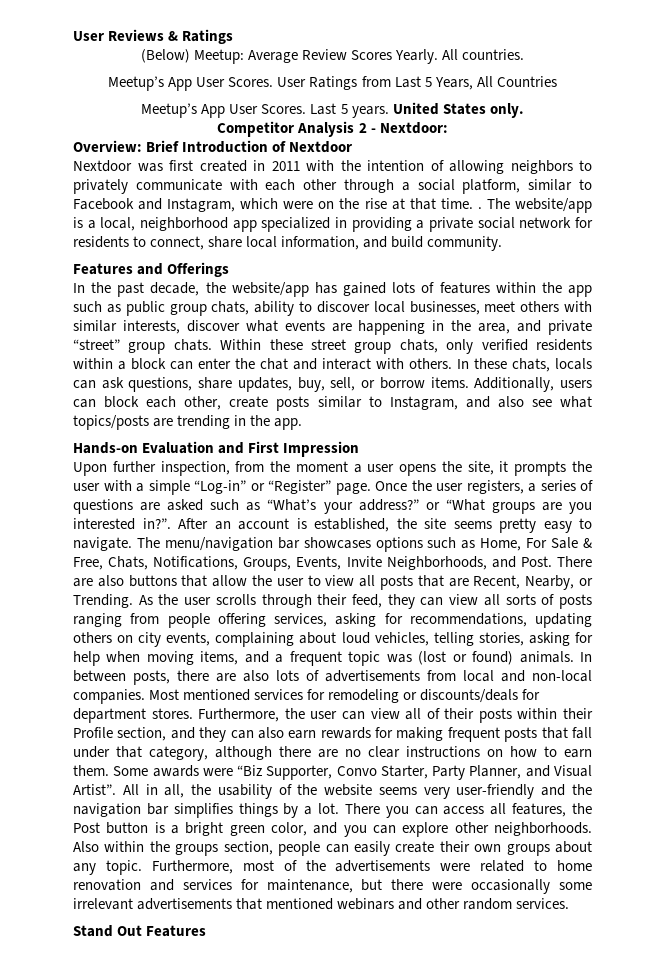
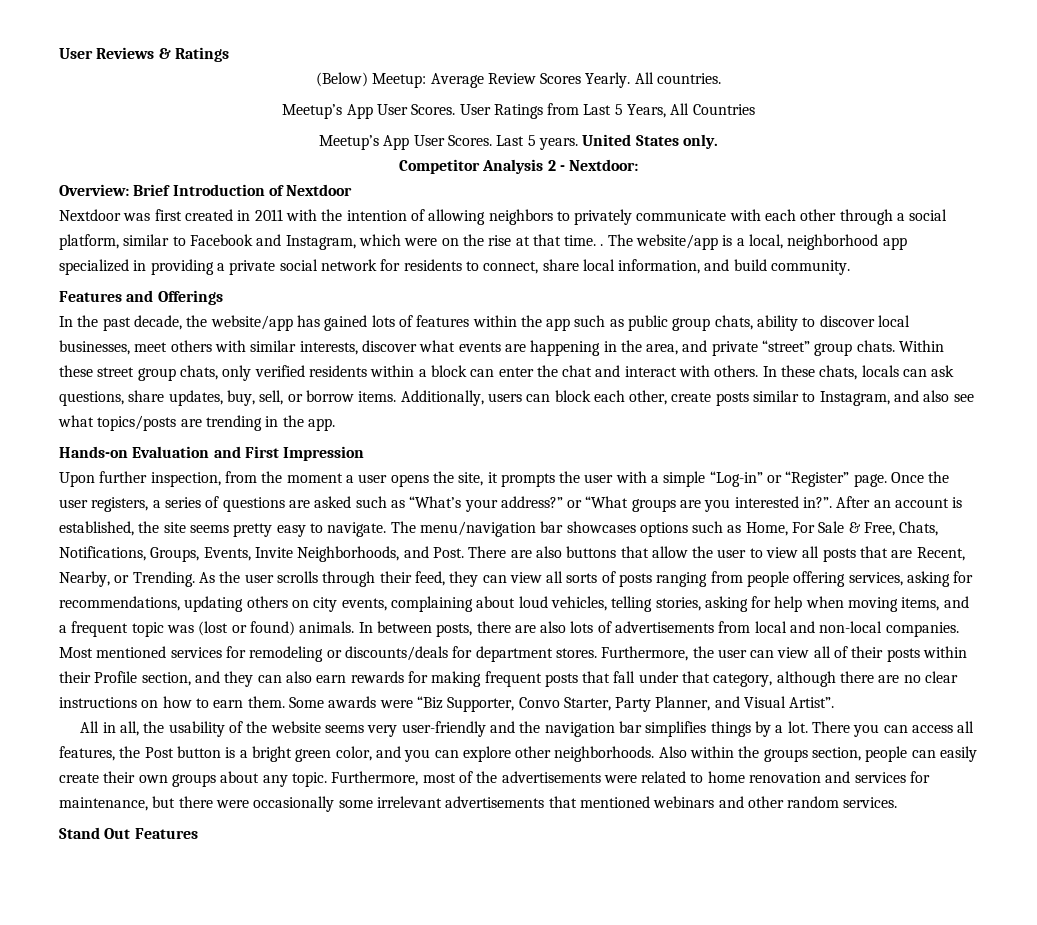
(116, 789) none -> (835, 702) //

